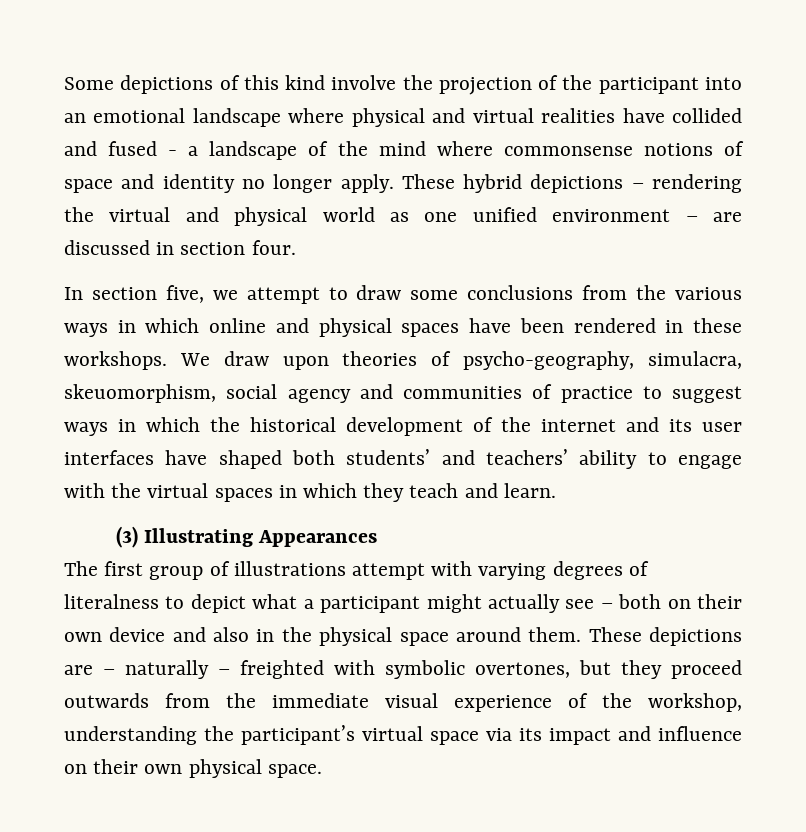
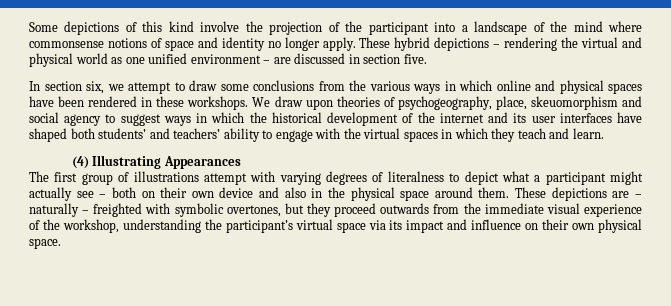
[64,108,742,127] [64,141,178,156] an emotional landscape where physical and virtual realities have collided and fused - -> (456, 27) none
[251,240,296,255] four. -> [403,54,427,64] five.
[165,285,204,303] five, -> [86,81,104,94] six,
[463,351,742,370] [64,384,633,403] psycho-geography, simulacra, skeuomorphism, social agency and communities of practice -> [397,96,642,110] [29,112,102,126] psychogeography, place, skeuomorphism and social agency
[115,526,138,548] (3) -> [71,156,89,169] (4)

